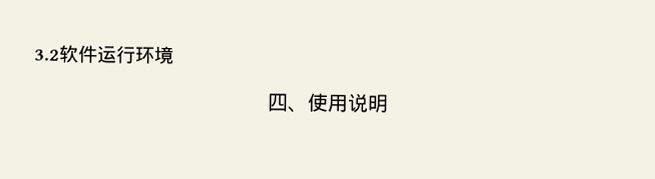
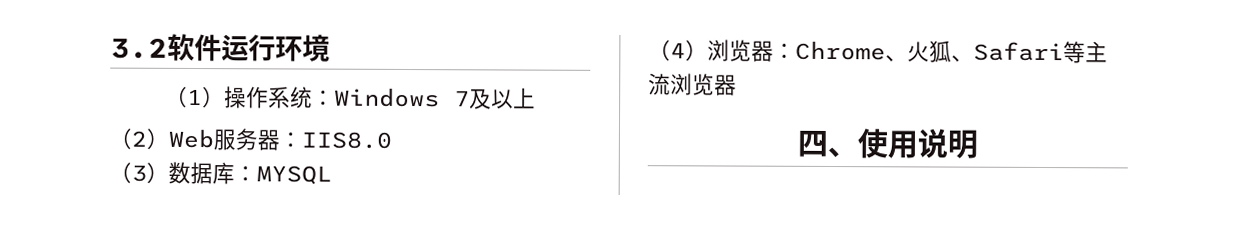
(174, 55) none -> [165,86,537,110] [109,128,392,151] [109,161,332,185] [648,39,1108,64] [648,73,737,96] // （1）操作系统：Windows 7及以上 // （2）Web服务器：IIS8.0 // （3）数据库：MYSQL // （4）浏览器：Chrome、火狐、Safari等主流浏览器

